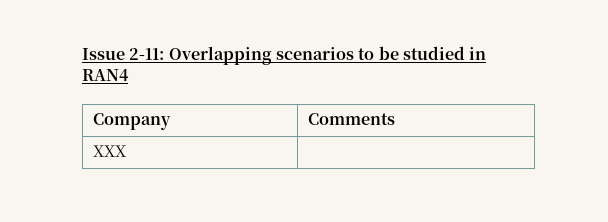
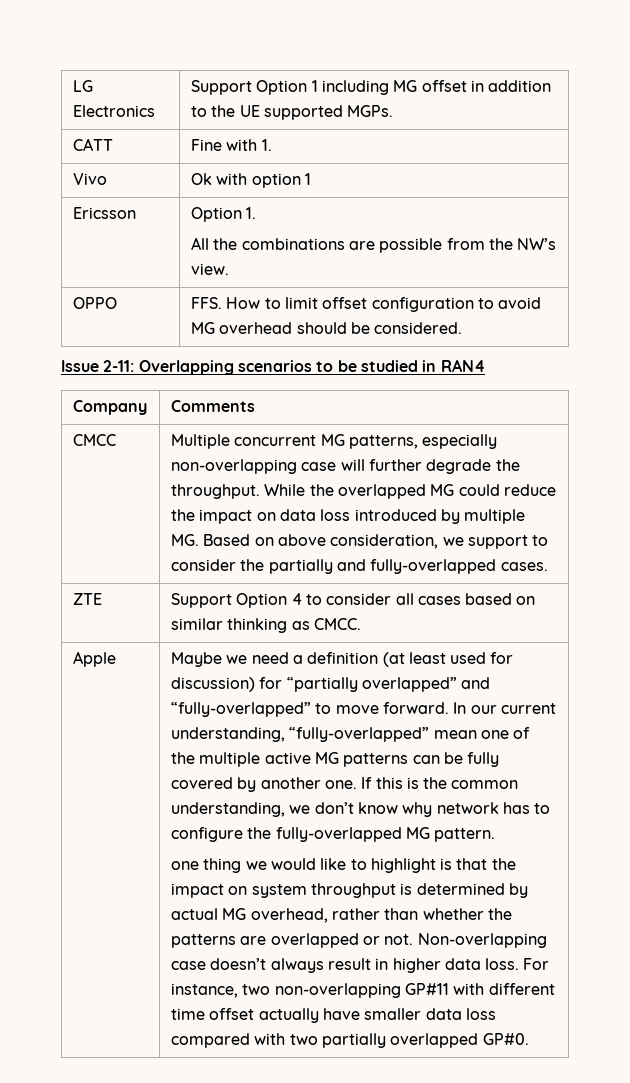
(82, 54) none -> [72,80,93,92] [72,105,155,117] [190,80,552,95] [190,105,394,120] [72,138,113,151] [190,139,272,151] [72,173,107,185] [190,173,311,188] [72,207,136,219] [190,207,257,222] [190,237,557,253] [190,263,229,275] [72,297,117,309] [190,297,542,312] [190,322,463,334] LG Electronics | Support Option 1 including MG offset in addition to the UE supported MGPs. // CATT | Fine with 1. // Vivo | Ok with option 1 // Ericsson | Option 1. // All the combinations are possible from the NW’s view. // OPPO | FFS. How to limit offset configuration to avoid MG overhead should be considered. //
[92,145,126,157] XXX | -> [72,434,116,446] [170,434,498,449] [170,459,520,474] [170,484,556,499] [170,509,526,524] [170,534,549,549] [170,559,548,574] [72,593,102,605] [170,593,536,608] [170,618,361,633] [72,651,116,667] [170,652,514,667] [170,677,491,692] [170,702,556,717] [170,727,531,742] [170,752,500,767] [170,777,519,792] [170,802,551,817] [170,827,496,842] [170,858,516,873] [170,883,528,898] [170,908,512,923] [170,933,547,948] [170,958,550,973] [170,983,555,998] [170,1008,496,1023] [170,1033,529,1048] CMCC | Multiple concurrent MG patterns, especially non-overlapping case will further degrade the throughput. While the overlapped MG could reduce the impact on data loss introduced by multiple MG. Based on above consideration, we support to consider the partially and fully-overlapped cases. // ZTE | Support Option 4 to consider all cases based on similar thinking as CMCC. // Apple | Maybe we need a definition (at least used for discussion) for “partially overlapped” and “fully-overlapped” to move forward. In our current understanding, “fully-overlapped” mean one of the multiple active MG patterns can be fully covered by another one. If this is the common understanding, we don’t know why network has to configure the fully-overlapped MG pattern. // one thing we would like to highlight is that the impact on system throughput is determined by actual MG overhead, rather than whether the patterns are overlapped or not. Non-overlapping case doesn’t always result in higher data loss. For instance, two non-overlapping GP#11 with different time offset actually have smaller data loss compared with two partially overlapped GP#0.

